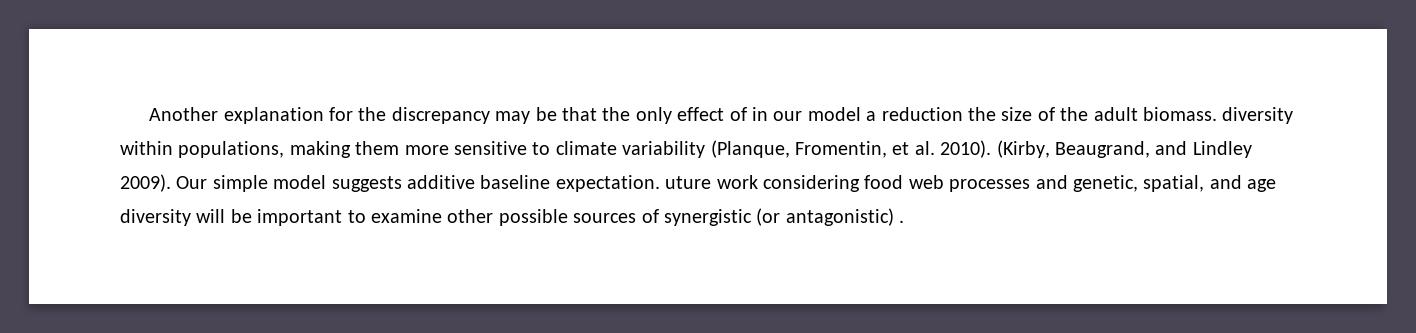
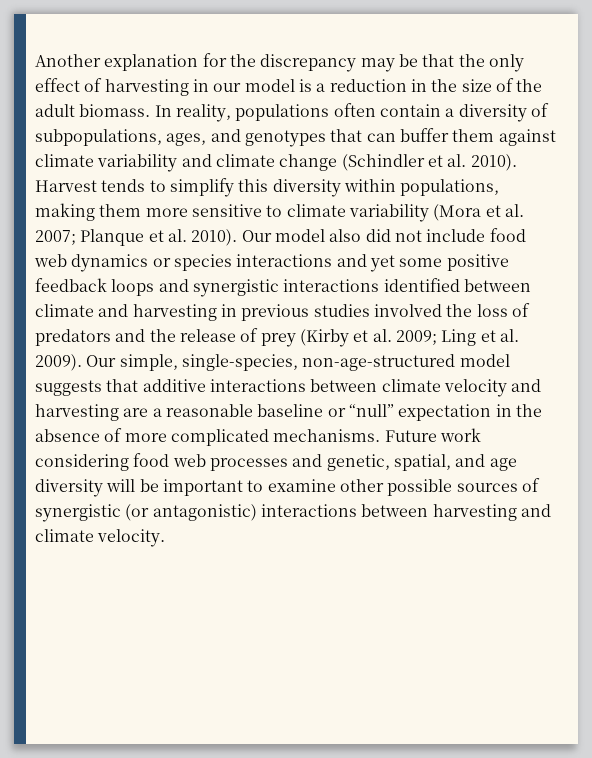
(747, 114) none -> [104,79,189,96] harvesting
(861, 114) none -> [298,79,312,92] is
(963, 114) none -> [410,79,427,92] in
(1217, 114) none -> [154,103,549,122] [35,128,556,147] [35,154,517,172] [35,178,269,197] In reality, populations often contain a diversity of subpopulations, ages, and genotypes that can buffer them against climate variability and climate change (Schindler et al. 2010). Harvest tends to simplify this
[710,140,1252,158] [120,174,712,192] (Planque, Fromentin, et al. 2010). (Kirby, Beaugrand, and Lindley 2009). Our simple model suggests additive baseline expectation. uture -> [433,204,524,221] [35,228,526,246] [34,254,509,272] [35,278,531,297] [35,303,530,321] [35,328,519,347] [35,354,510,371] [35,379,542,397] [35,404,542,421] [35,428,437,446] (Mora et al. 2007; Planque et al. 2010). Our model also did not include food web dynamics or species interactions and yet some positive feedback loops and synergistic interactions identified between climate and harvesting in previous studies involved the loss of predators and the release of prey (Kirby et al. 2009; Ling et al. 2009). Our simple, single-species, non-age-structured model suggests that additive interactions between climate velocity and harvesting are a reasonable baseline or “null” expectation in the absence of more complicated mechanisms. Future
[899,220,905,223] . -> [260,504,551,521] [35,529,166,547] interactions between harvesting and climate velocity.

